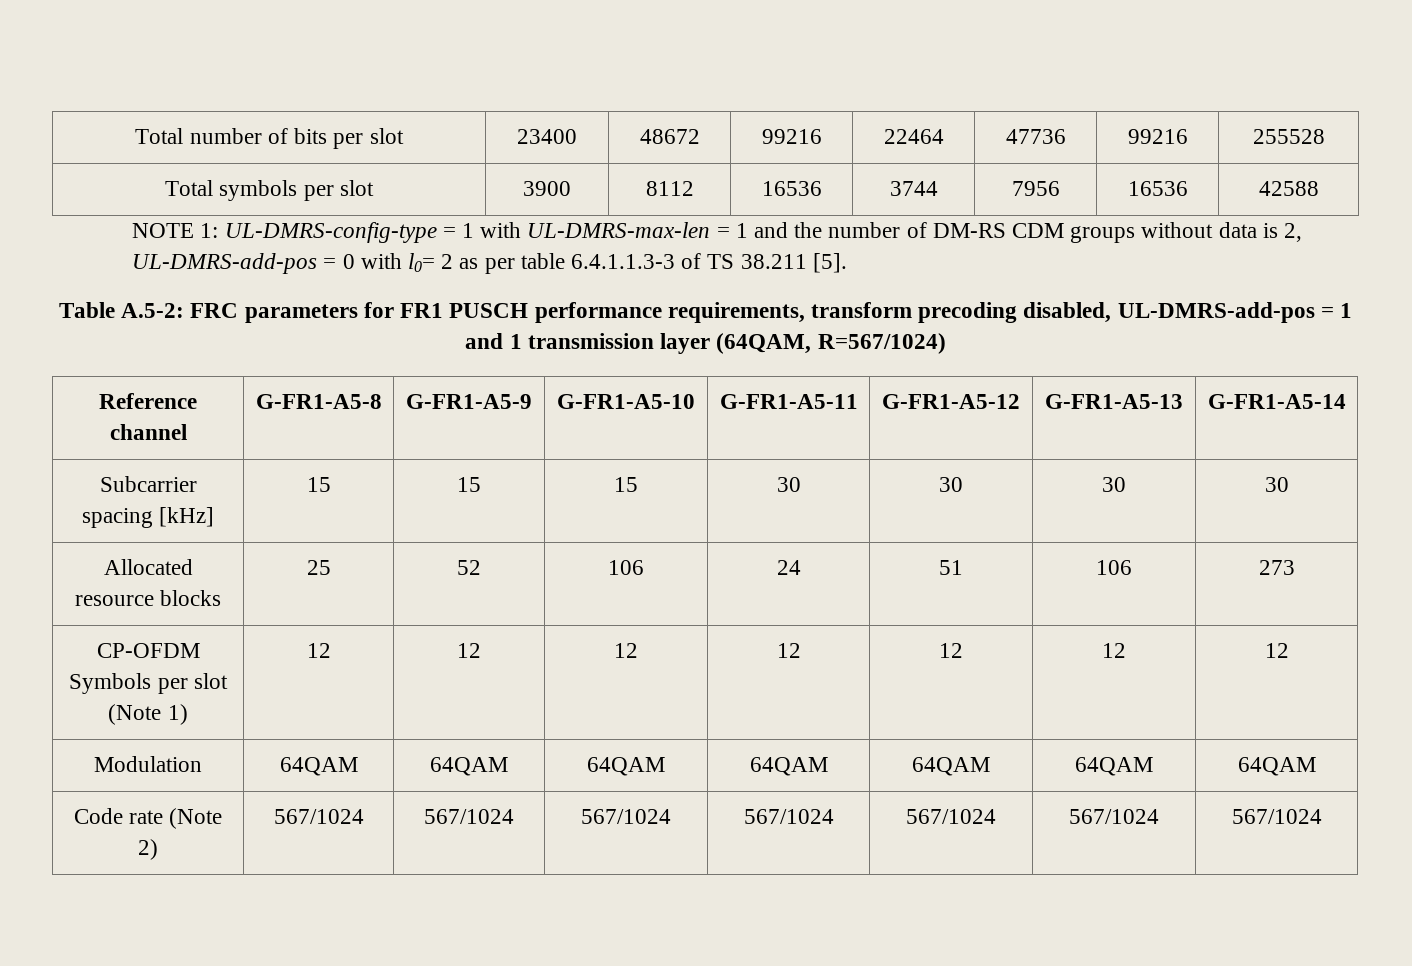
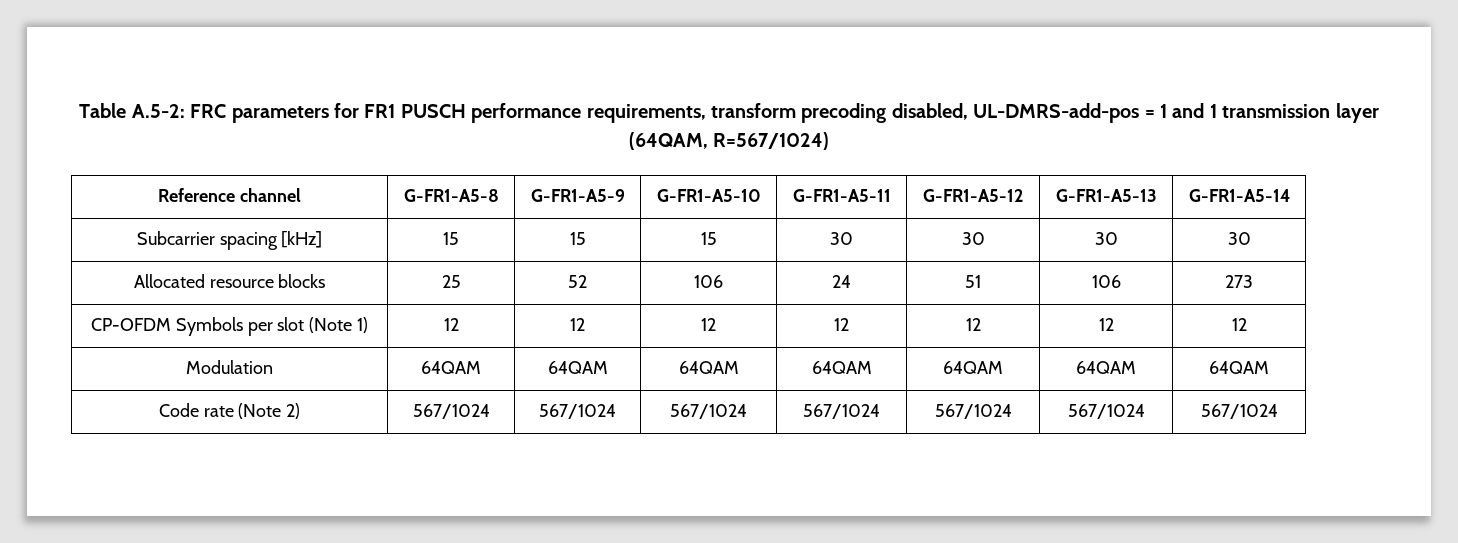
[135,128,404,149] [517,129,577,144] [639,129,700,144] [761,129,822,144] [883,129,944,144] [1005,129,1066,144] [1127,129,1188,144] [1252,129,1325,144] [165,180,374,201] [523,181,571,196] [645,181,694,196] [761,181,822,196] [889,181,938,196] [1011,181,1060,196] [1127,181,1188,196] [1258,181,1319,196] [132,222,1303,243] [132,253,847,274] Total number of bits per slot | 23400 | 48672 | 99216 | 22464 | 47736 | 99216 | 255528 // Total symbols per slot | 3900 | 8112 | 16536 | 3744 | 7956 | 16536 | 42588 // NOTE 1: UL-DMRS-config-type = 1 with UL-DMRS-max-len = 1 and the number of DM-RS CDM groups without data is 2, UL-DMRS-add-pos = 0 with l0= 2 as per table 6.4.1.1.3-3 of TS 38.211 [5]. // -> (79, 110) none

